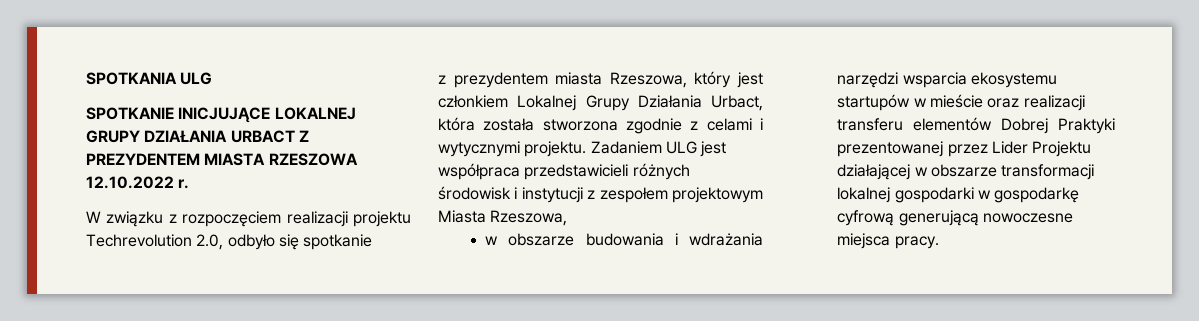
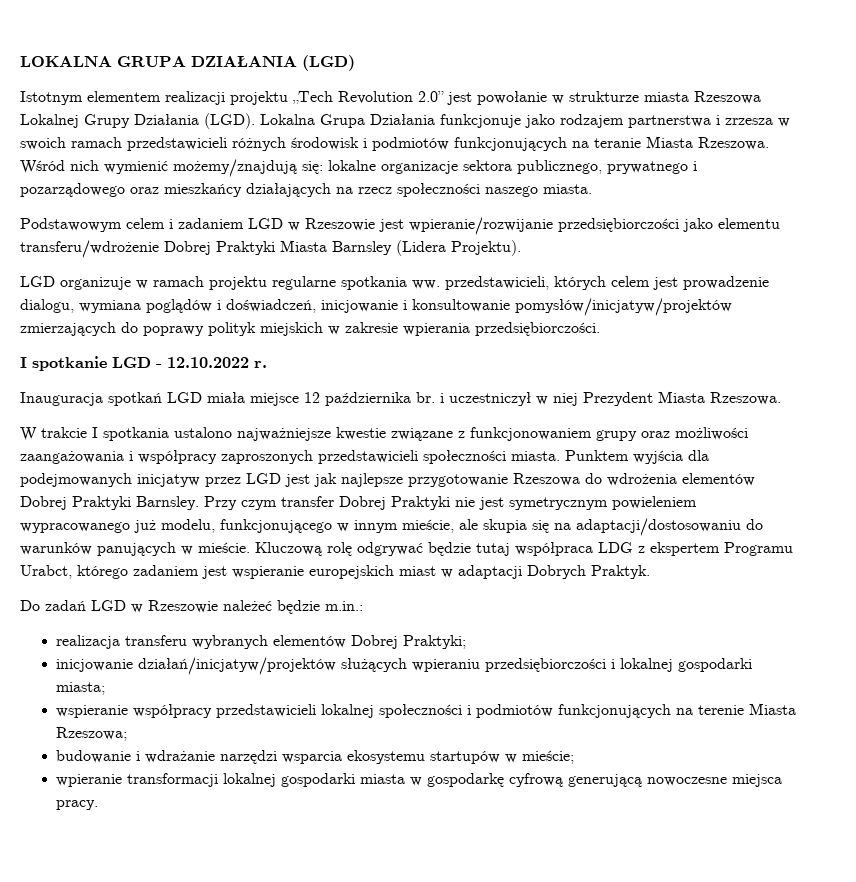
[86,72,213,85] [86,107,356,123] [86,130,309,143] [86,153,358,166] [86,176,190,189] [86,211,412,227] [86,234,373,250] [438,71,763,88] [438,95,763,111] [438,117,763,134] [438,141,727,157] [438,163,690,180] [438,186,763,203] [438,210,568,226] [485,233,763,246] SPOTKANIA ULG // SPOTKANIE INICJUJĄCE LOKALNEJ GRUPY DZIAŁANIA URBACT Z PREZYDENTEM MIASTA RZESZOWA 12.10.2022 r. // W związku z rozpoczęciem realizacji projektu Techrevolution 2.0, odbyło się spotkanie // z prezydentem miasta Rzeszowa, który jest członkiem Lokalnej Grupy Działania Urbact, która została stworzona zgodnie z celami i wytycznymi projektu. Zadaniem ULG jest współpraca przedstawicieli różnych środowisk i instytucji z zespołem projektowym Miasta Rzeszowa, // w obszarze budowania i wdrażania -> [20,55,355,71] [20,91,761,105] [20,113,790,129] [20,136,769,151] [20,159,697,177] [20,183,592,197] [20,217,780,235] [20,240,521,258] [20,276,769,290] [20,298,732,316] [20,322,600,336] [20,356,267,371] [20,391,781,406] [20,427,748,441] [20,450,709,464] [20,473,755,487] [20,496,697,510] [20,518,763,536] [20,542,793,556] [20,565,650,579] [20,600,363,614] [55,635,466,649] [55,657,752,675] [55,682,105,695] [55,703,796,718] [55,727,127,741] [55,750,215,763] LOKALNA GRUPA DZIAŁANIA (LGD) // Istotnym elementem realizacji projektu „Tech Revolution 2.0” jest powołanie w strukturze miasta Rzeszowa Lokalnej Grupy Działania (LGD). Lokalna Grupa Działania funkcjonuje jako rodzajem partnerstwa i zrzesza w swoich ramach przedstawicieli różnych środowisk i podmiotów funkcjonujących na teranie Miasta Rzeszowa. Wśród nich wymienić możemy/znajdują się: lokalne organizacje sektora publicznego, prywatnego i pozarządowego oraz mieszkańcy działających na rzecz społeczności naszego miasta. // Podstawowym celem i zadaniem LGD w Rzeszowie jest wpieranie/rozwijanie przedsiębiorczości jako elementu transferu/wdrożenie Dobrej Praktyki Miasta Barnsley (Lidera Projektu). // LGD organizuje w ramach projektu regularne spotkania ww. przedstawicieli, których celem jest prowadzenie dialogu, wymiana poglądów i doświadczeń, inicjowanie i konsultowanie pomysłów/inicjatyw/projektów zmierzających do poprawy polityk miejskich w zakresie wpierania przedsiębiorczości. // I spotkanie LGD - 12.10.2022 r. // Inauguracja spotkań LGD miała miejsce 12 października br. i uczestniczył w niej Prezydent Miasta Rzeszowa. // W trakcie I spotkania ustalono najważniejsze kwestie związane z funkcjonowaniem grupy oraz możliwości zaangażowania i współpracy zaproszonych przedstawicieli społeczności miasta. Punktem wyjścia dla podejmowanych inicjatyw przez LGD jest jak najlepsze przygotowanie Rzeszowa do wdrożenia elementów Dobrej Praktyki Barnsley. Przy czym transfer Dobrej Praktyki nie jest symetrycznym powieleniem wypracowanego już modelu, funkcjonującego w innym mieście, ale skupia się na adaptacji/dostosowaniu do warunków panujących w mieście. Kluczową rolę odgrywać będzie tutaj współpraca LDG z ekspertem Programu Urabct, którego zadaniem jest wspieranie europejskich miast w adaptacji Dobrych Praktyk. // Do zadań LGD w Rzeszowie należeć będzie m.in.: // realizacja transferu wybranych elementów Dobrej Praktyki; // inicjowanie działań/inicjatyw/projektów służących wpieraniu przedsiębiorczości i lokalnej gospodarki miasta; // wspieranie współpracy przedstawicieli lokalnej społeczności i podmiotów funkcjonujących na terenie Miasta Rzeszowa; // budowanie i wdrażanie
[929,94,1085,111] [837,117,1115,134] [837,141,1092,157] [837,164,997,180] mieście oraz realizacji transferu elementów Dobrej Praktyki prezentowanej przez Lider Projektu działającej w obszarze -> [521,750,574,764] [55,774,122,787] mieście; // wpieranie
(974, 195) none -> [359,774,405,784] miasta

